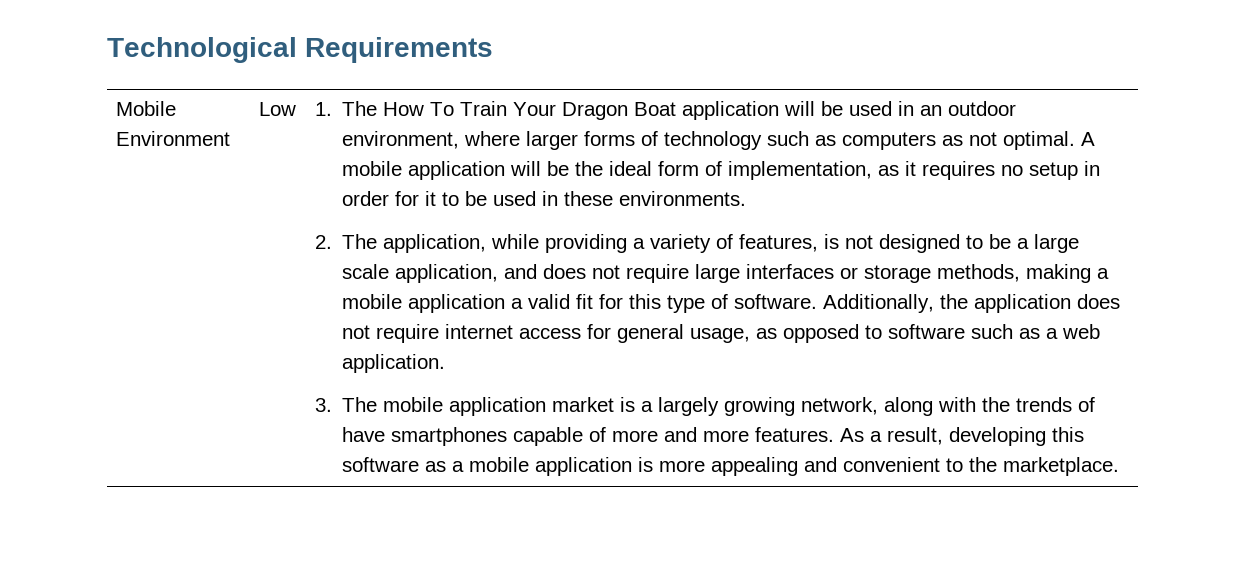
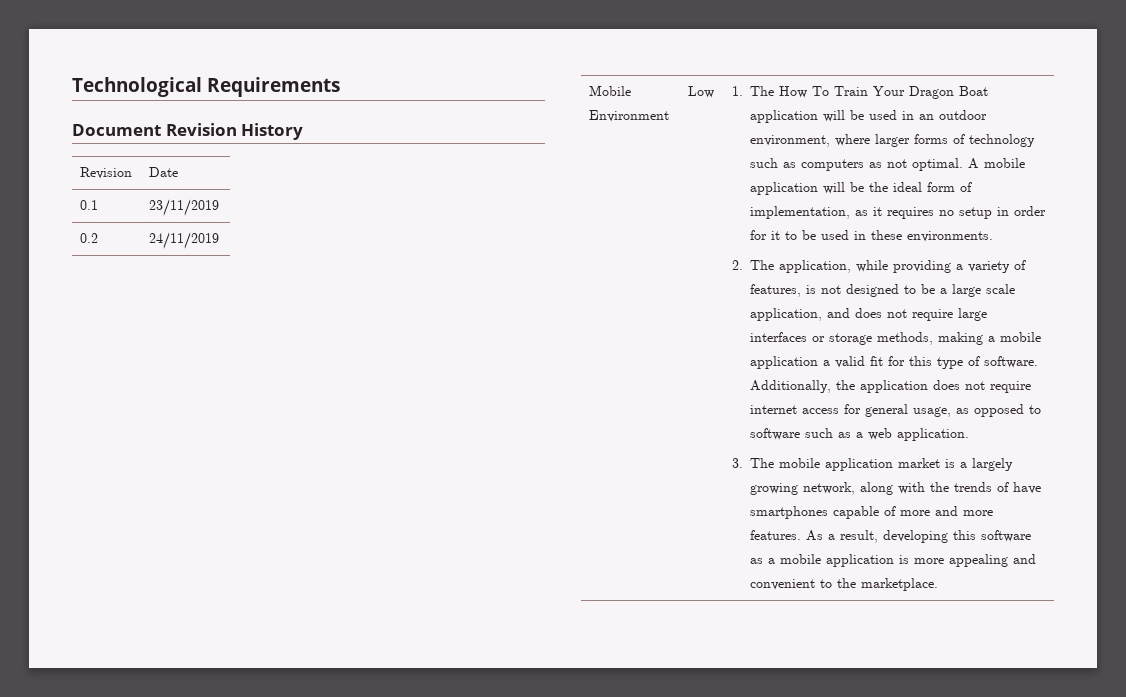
(493, 50) none -> [72,123,304,140] [80,167,133,179] [149,167,179,177] [80,200,99,210] [149,199,220,216] [80,233,99,243] [149,232,220,249] // Document Revision History // Revision | Date // 0.1 | 23/11/2019 // 0.2 | 24/11/2019

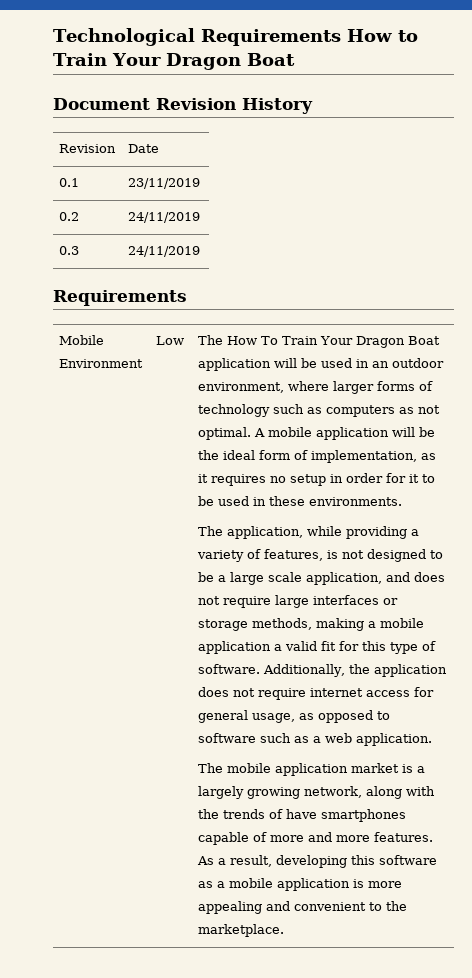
(340, 87) none -> [346,29,418,42] [53,53,295,70] How to Train Your Dragon Boat
(220, 240) none -> [59,246,80,255] [128,246,201,257] [53,290,187,306] // 0.3 | 24/11/2019 // Requirements
[732,86,744,96] 1. -> (185, 340) none
[732,260,744,270] 2. -> (403, 501) none
[732,458,744,468] 3. -> (433, 739) none

